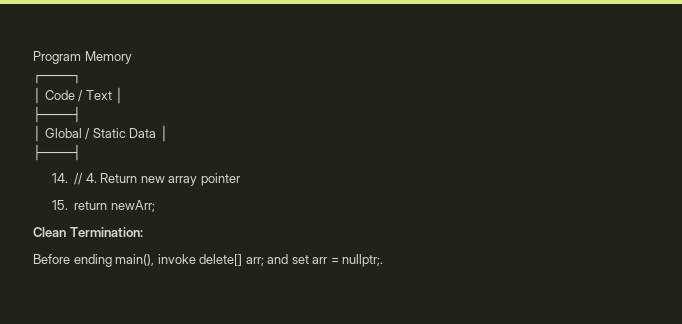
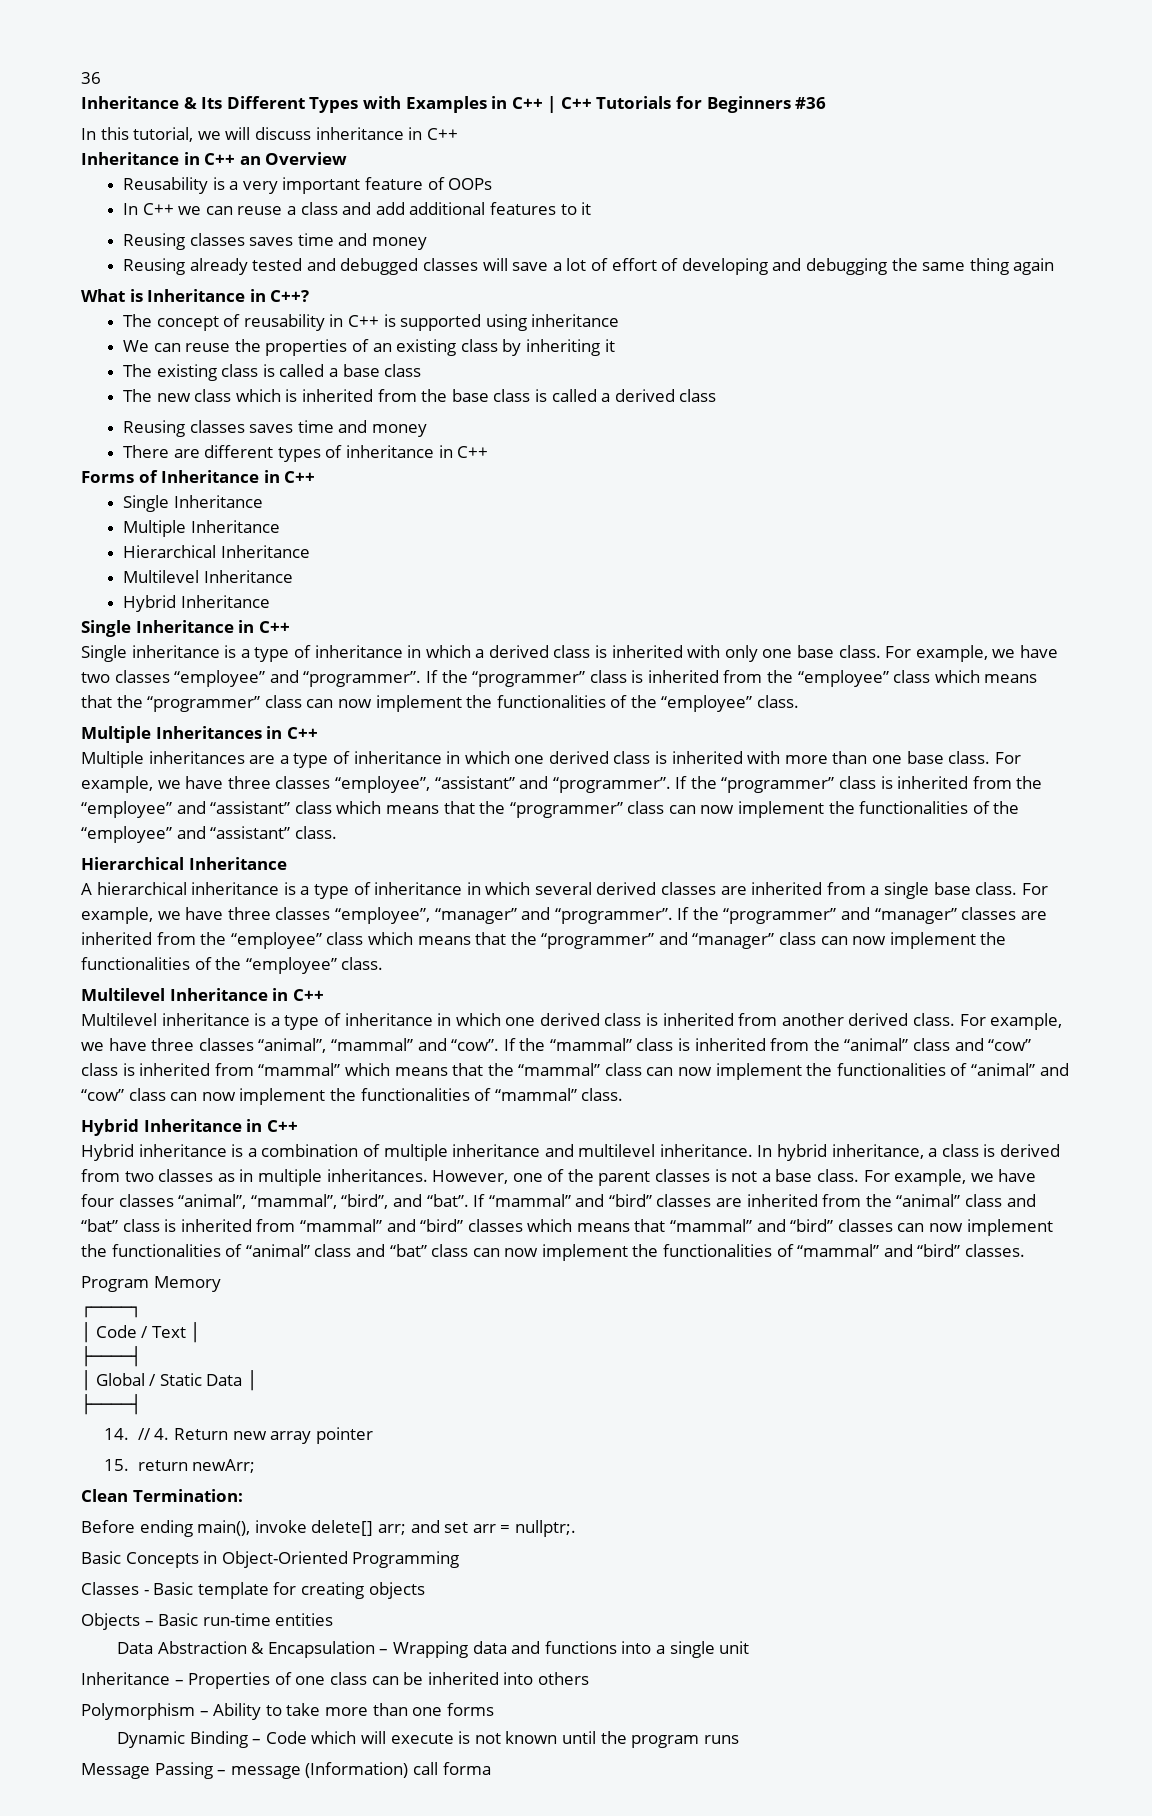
(33, 57) none -> [81,72,101,84] [81,96,827,113] [81,127,458,142] [81,152,348,165] [123,177,493,194] [123,202,592,215] [123,233,428,250] [123,258,1055,275] [81,289,310,302] [123,314,620,331] [123,339,615,356] [123,364,422,381] [123,389,717,402] [123,420,428,437] [123,445,489,462] [81,470,316,483] [123,495,263,512] [123,520,280,537] [123,545,310,558] [123,570,293,583] [123,595,270,612] [81,620,290,637] [81,645,1058,662] [81,670,1038,687] [81,695,800,712] [81,726,318,743] [81,751,1021,768] [81,776,1043,793] [81,801,1020,818] [81,826,337,843] [81,857,287,870] [81,882,1048,899] [81,907,1047,924] [81,932,1007,949] [81,957,384,974] [81,988,324,1001] [81,1013,1063,1030] [81,1038,1032,1053] [81,1063,1069,1080] [81,1088,624,1105] [81,1119,298,1136] [81,1144,1061,1161] [81,1169,1037,1186] [81,1194,1036,1209] [81,1219,1053,1236] [81,1244,1026,1261] 36 // Inheritance & Its Different Types with Examples in C++ | C++ Tutorials for Beginners #36 // In this tutorial, we will discuss inheritance in C++ // Inheritance in C++ an Overview // Reusability is a very important feature of OOPs // In C++ we can reuse a class and add additional features to it // Reusing classes saves time and money // Reusing already tested and debugged classes will save a lot of effort of developing and debugging the same thing again // What is Inheritance in C++? // The concept of reusability in C++ is supported using inheritance // We can reuse the properties of an existing class by inheriting it // The existing class is called a base class // The new class which is inherited from the base class is called a derived class // Reusing classes saves time and money // There are different types of inheritance in C++ // Forms of Inheritance in C++ // Single Inheritance // Multiple Inheritance // Hierarchical Inheritance // Multilevel Inheritance // Hybrid Inheritance // Single Inheritance in C++ // Single inheritance is a type of inheritance in which a derived class is inherited with only one base class. For example, we have two classes “employee” and “programmer”. If the “programmer” class is inherited from the “employee” class which means that the “programmer” class can now implement the functionalities of the “employee” class. // Multiple Inheritances in C++ // Multiple inheritances are a type of inheritance in which one derived class is inherited with more than one base class. For example, we have three classes “employee”, “assistant” and “programmer”. If the “programmer” class is inherited from the “employee” and “assistant” class which means that the “programmer” class can now implement the functionalities of the “employee” and “assistant” class. // Hierarchical Inheritance // A hierarchical inheritance is a type of inheritance in which several derived classes are inherited from a single base class. For example, we have three classes “employee”, “manager” and “programmer”. If the “programmer” and “manager” classes are inherited from the “employee” class which means that the “programmer” and “manager” class can now implement the functionalities of the “employee” class. // Multilevel Inheritance in C++ // Multilevel inheritance is a type of inheritance in which one derived class is inherited from another derived class. For example, we have three classes “animal”, “mammal” and “cow”. If the “mammal” class is inherited from the “animal” class and “cow” class is inherited from “mammal” which means that the “mammal” class can now implement the functionalities of “animal” and “cow” class can now implement the functionalities of “mammal” class. // Hybrid Inheritance in C++ // Hybrid inheritance is a combination of multiple inheritance and multilevel inheritance. In hybrid inheritance, a class is derived from two classes as in multiple inheritances. However, one of the parent classes is not a base class. For example, we have four classes “animal”, “mammal”, “bird”, and “bat”. If “mammal” and “bird” classes are inherited from the “animal” class and “bat” class is inherited from “mammal” and “bird” classes which means that “mammal” and “bird” classes can now implement the functionalities of “animal” class and “bat” class can now implement the functionalities of “mammal” and “bird” classes. //
(384, 260) none -> [81,1551,460,1568] [81,1582,425,1599] [81,1613,334,1630] [117,1641,750,1658] [81,1672,589,1689] [81,1703,494,1720] [117,1731,739,1748] [81,1762,491,1779] // Basic Concepts in Object-Oriented Programming // Classes - Basic template for creating objects // Objects – Basic run-time entities // Data Abstraction & Encapsulation – Wrapping data and functions into a single unit // Inheritance – Properties of one class can be inherited into others // Polymorphism – Ability to take more than one forms // Dynamic Binding – Code which will execute is not known until the program runs // Message Passing – message (Information) call forma

